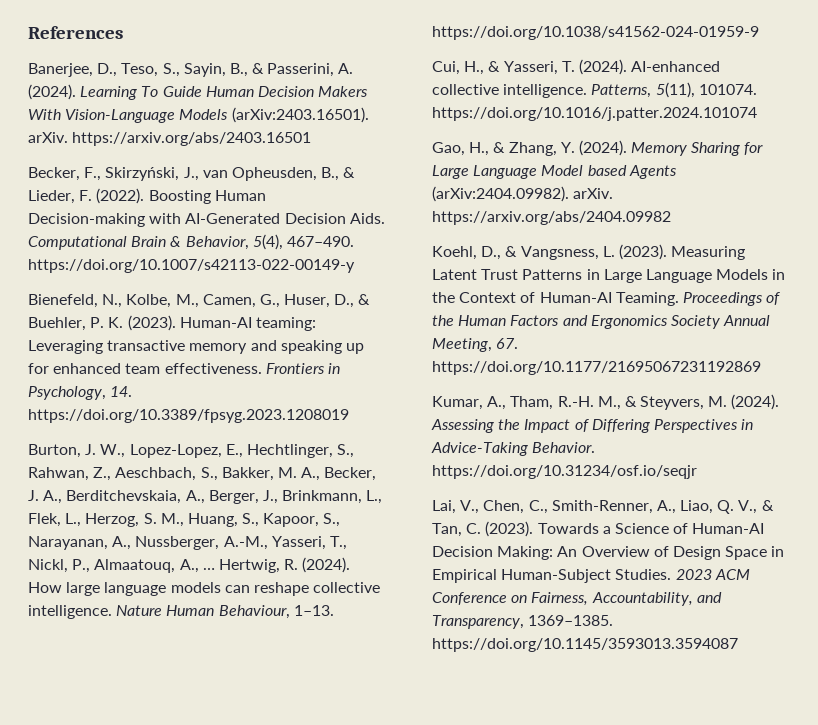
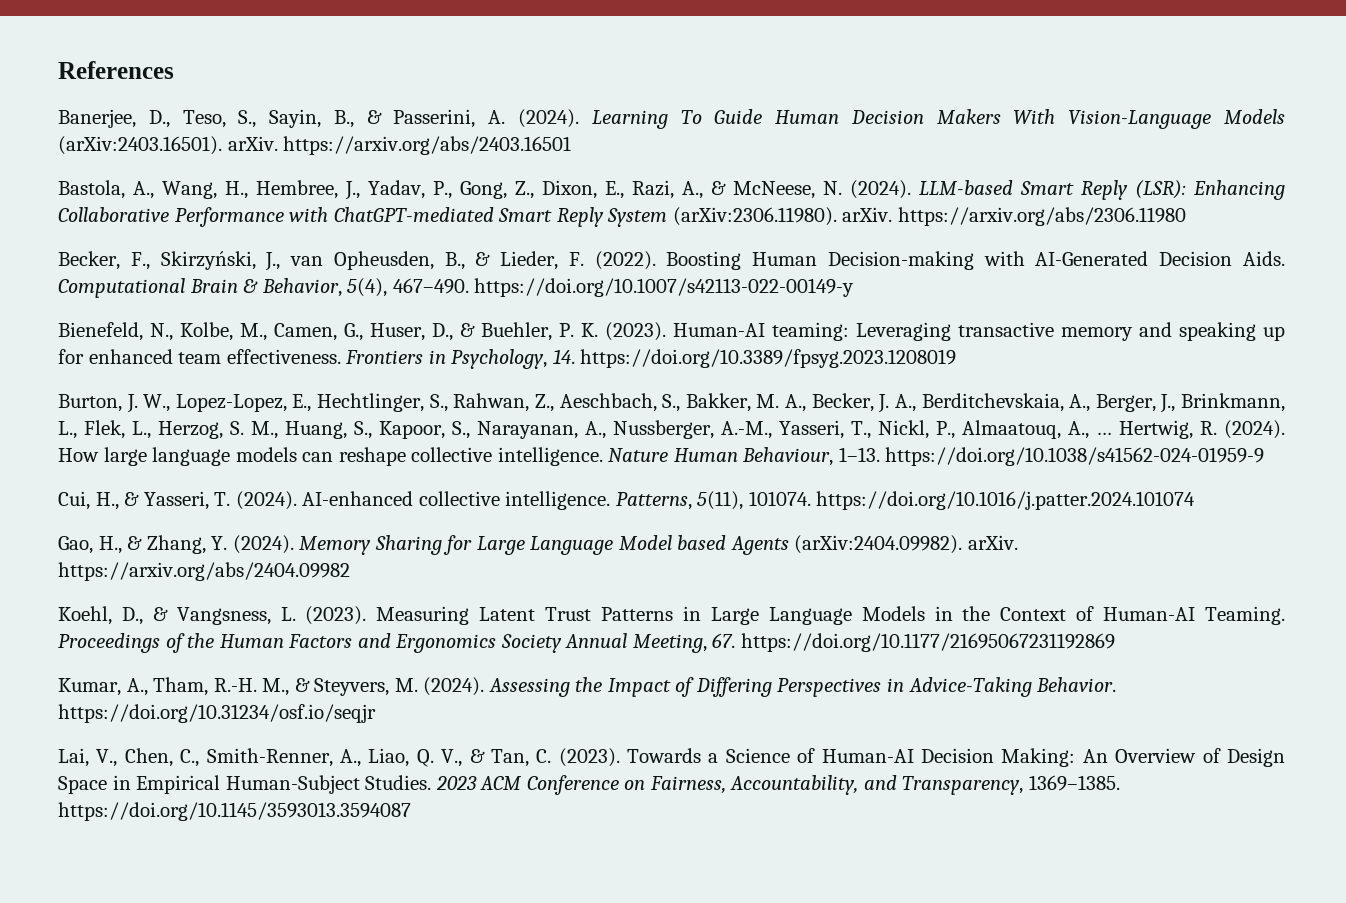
(312, 139) none -> [58,180,1285,200] [58,207,1186,227] // Bastola, A., Wang, H., Hembree, J., Yadav, P., Gong, Z., Dixon, E., Razi, A., & McNeese, N. (2024). LLM-based Smart Reply (LSR): Enhancing Collaborative Performance with ChatGPT-mediated Smart Reply System (arXiv:2306.11980). arXiv. https://arxiv.org/abs/2306.11980

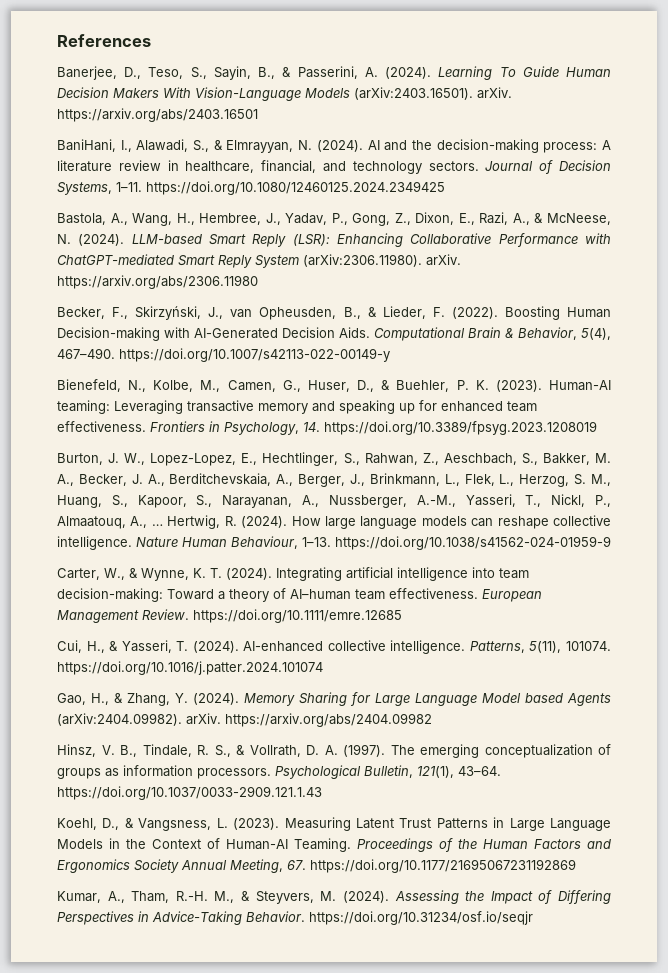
(572, 145) none -> [57,139,611,153] [57,160,612,174] [57,181,445,195] // BaniHani, I., Alawadi, S., & Elmrayyan, N. (2024). AI and the decision-making process: A literature review in healthcare, financial, and technology sectors. Journal of Decision Systems, 1–11. https://doi.org/10.1080/12460125.2024.2349425
(1265, 456) none -> [57,567,529,581] [57,588,542,602] [57,609,402,623] // Carter, W., & Wynne, K. T. (2024). Integrating artificial intelligence into team decision-making: Toward a theory of AI–human team effectiveness. European Management Review. https://doi.org/10.1111/emre.12685
(350, 571) none -> [57,744,611,758] [57,765,501,779] [57,786,322,800] // Hinsz, V. B., Tindale, R. S., & Vollrath, D. A. (1997). The emerging conceptualization of groups as information processors. Psychological Bulletin, 121(1), 43–64. https://doi.org/10.1037/0033-2909.121.1.43
[58,748,1285,767] [58,775,1120,795] [58,802,411,821] // Lai, V., Chen, C., Smith-Renner, A., Liao, Q. V., & Tan, C. (2023). Towards a Science of Human-AI Decision Making: An Overview of Design Space in Empirical Human-Subject Studies. 2023 ACM Conference on Fairness, Accountability, and Transparency, 1369–1385. https://doi.org/10.1145/3593013.3594087 -> (533, 918) none

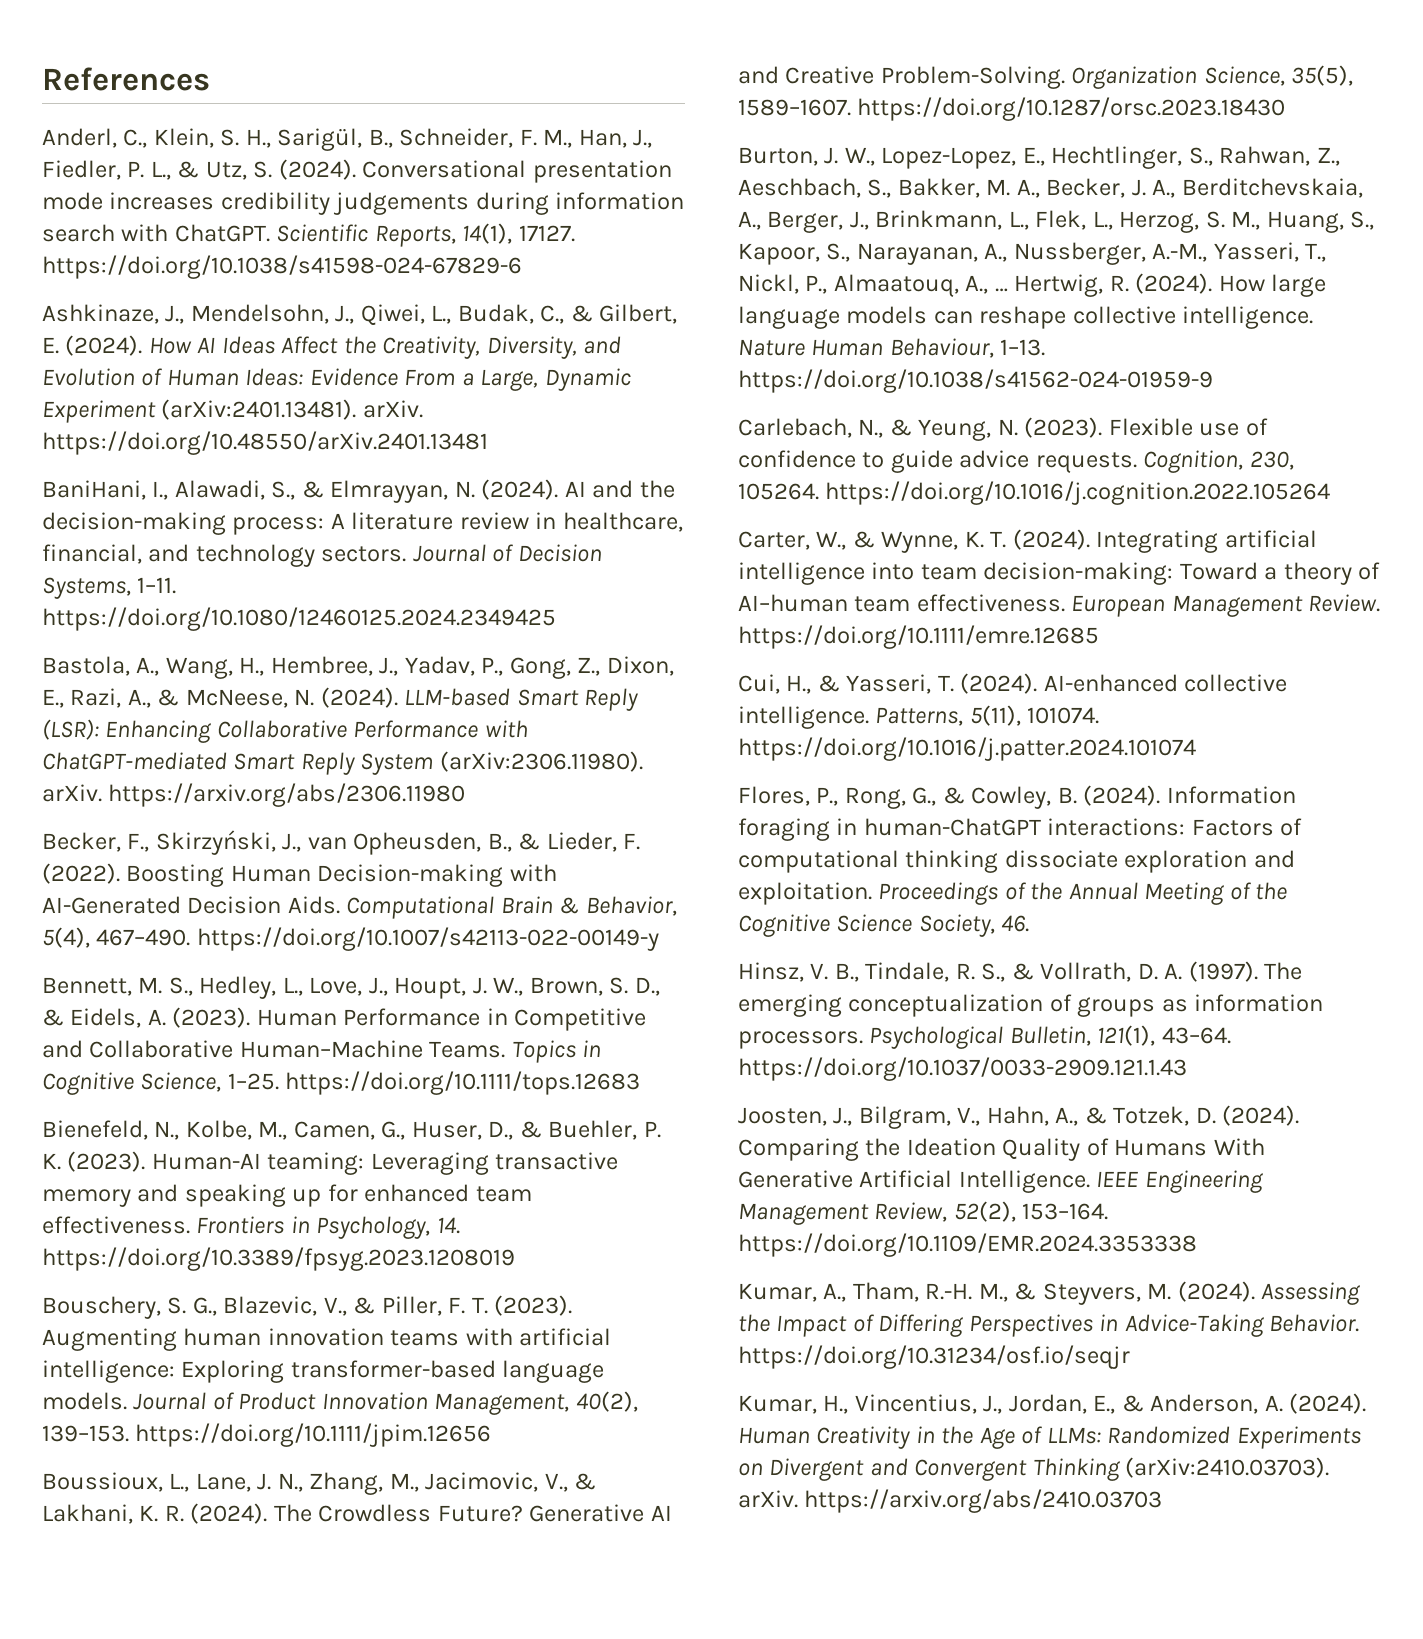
[57,66,611,80] [57,87,512,101] [57,108,258,122] Banerjee, D., Teso, S., Sayin, B., & Passerini, A. (2024). Learning To Guide Human Decision Makers With Vision-Language Models (arXiv:2403.16501). arXiv. https://arxiv.org/abs/2403.16501 -> [42,128,653,151] [42,159,672,183] [42,192,685,215] [42,223,575,247] [42,255,522,279] [42,304,678,326] [42,335,622,359] [42,368,631,391] [42,399,423,423] [42,431,488,455] Anderl, C., Klein, S. H., Sarigül, B., Schneider, F. M., Han, J., Fiedler, P. L., & Utz, S. (2024). Conversational presentation mode increases credibility judgements during information search with ChatGPT. Scientific Reports, 14(1), 17127. https://doi.org/10.1038/s41598-024-67829-6 // Ashkinaze, J., Mendelsohn, J., Qiwei, L., Budak, C., & Gilbert, E. (2024). How AI Ideas Affect the Creativity, Diversity, and Evolution of Human Ideas: Evidence From a Large, Dynamic Experiment (arXiv:2401.13481). arXiv. https://doi.org/10.48550/arXiv.2401.13481
(390, 355) none -> [42,976,660,999] [42,1007,647,1031] [42,1040,602,1063] [42,1071,641,1095] // Bennett, M. S., Hedley, L., Love, J., Houpt, J. W., Brown, S. D., & Eidels, A. (2023). Human Performance in Competitive and Collaborative Human–Machine Teams. Topics in Cognitive Science, 1–25. https://doi.org/10.1111/tops.12683
(597, 428) none -> [42,1295,573,1319] [42,1328,612,1351] [42,1360,605,1383] [42,1391,638,1415] [42,1423,492,1447] [42,1472,597,1495] [42,1503,672,1524] [738,65,1354,89] [738,97,1286,121] // Bouschery, S. G., Blazevic, V., & Piller, F. T. (2023). Augmenting human innovation teams with artificial intelligence: Exploring transformer-based language models. Journal of Product Innovation Management, 40(2), 139–153. https://doi.org/10.1111/jpim.12656 // Boussioux, L., Lane, J. N., Zhang, M., Jacimovic, V., & Lakhani, K. R. (2024). The Crowdless Future? Generative AI and Creative Problem-Solving. Organization Science, 35(5), 1589–1607. https://doi.org/10.1287/orsc.2023.18430
(611, 543) none -> [738,417,1268,441] [738,450,1294,473] [738,481,1331,505] // Carlebach, N., & Yeung, N. (2023). Flexible use of confidence to guide advice requests. Cognition, 230, 105264. https://doi.org/10.1016/j.cognition.2022.105264
[57,692,611,706] [57,713,432,727] Gao, H., & Zhang, Y. (2024). Memory Sharing for Large Language Model based Agents (arXiv:2404.09982). arXiv. https://arxiv.org/abs/2404.09982 -> [738,785,1296,809] [738,818,1303,841] [738,850,1295,873] [738,882,1288,905] [738,914,1030,937] Flores, P., Rong, G., & Cowley, B. (2024). Information foraging in human-ChatGPT interactions: Factors of computational thinking dissociate exploration and exploitation. Proceedings of the Annual Meeting of the Cognitive Science Society, 46.
[57,817,612,831] [57,838,611,852] [57,859,576,873] Koehl, D., & Vangsness, L. (2023). Measuring Latent Trust Patterns in Large Language Models in the Context of Human-AI Teaming. Proceedings of the Human Factors and Ergonomics Society Annual Meeting, 67. https://doi.org/10.1177/21695067231192869 -> [738,1105,1300,1129] [738,1138,1265,1161] [738,1170,1263,1193] [738,1201,1109,1225] [738,1233,1197,1257] Joosten, J., Bilgram, V., Hahn, A., & Totzek, D. (2024). Comparing the Ideation Quality of Humans With Generative Artificial Intelligence. IEEE Engineering Management Review, 52(2), 153–164. https://doi.org/10.1109/EMR.2024.3353338
(533, 918) none -> [738,1393,1367,1414] [738,1426,1361,1449] [738,1457,1330,1481] [738,1489,1163,1513] // Kumar, H., Vincentius, J., Jordan, E., & Anderson, A. (2024). Human Creativity in the Age of LLMs: Randomized Experiments on Divergent and Convergent Thinking (arXiv:2410.03703). arXiv. https://arxiv.org/abs/2410.03703

